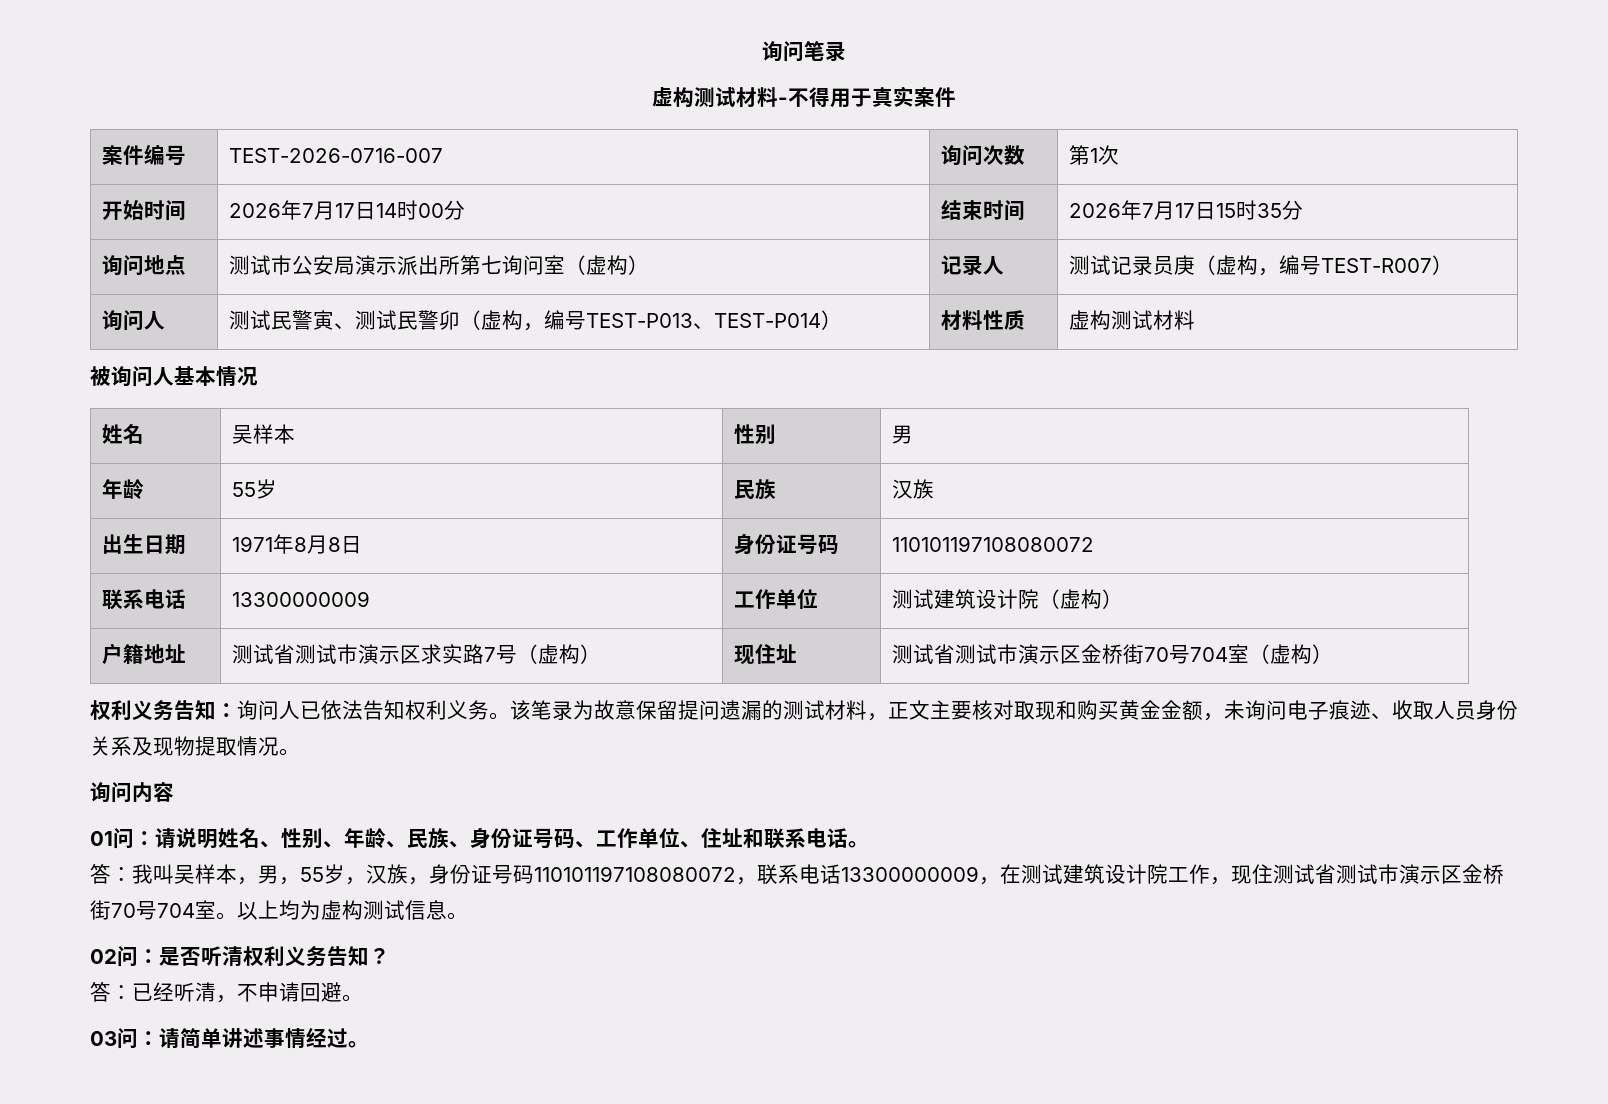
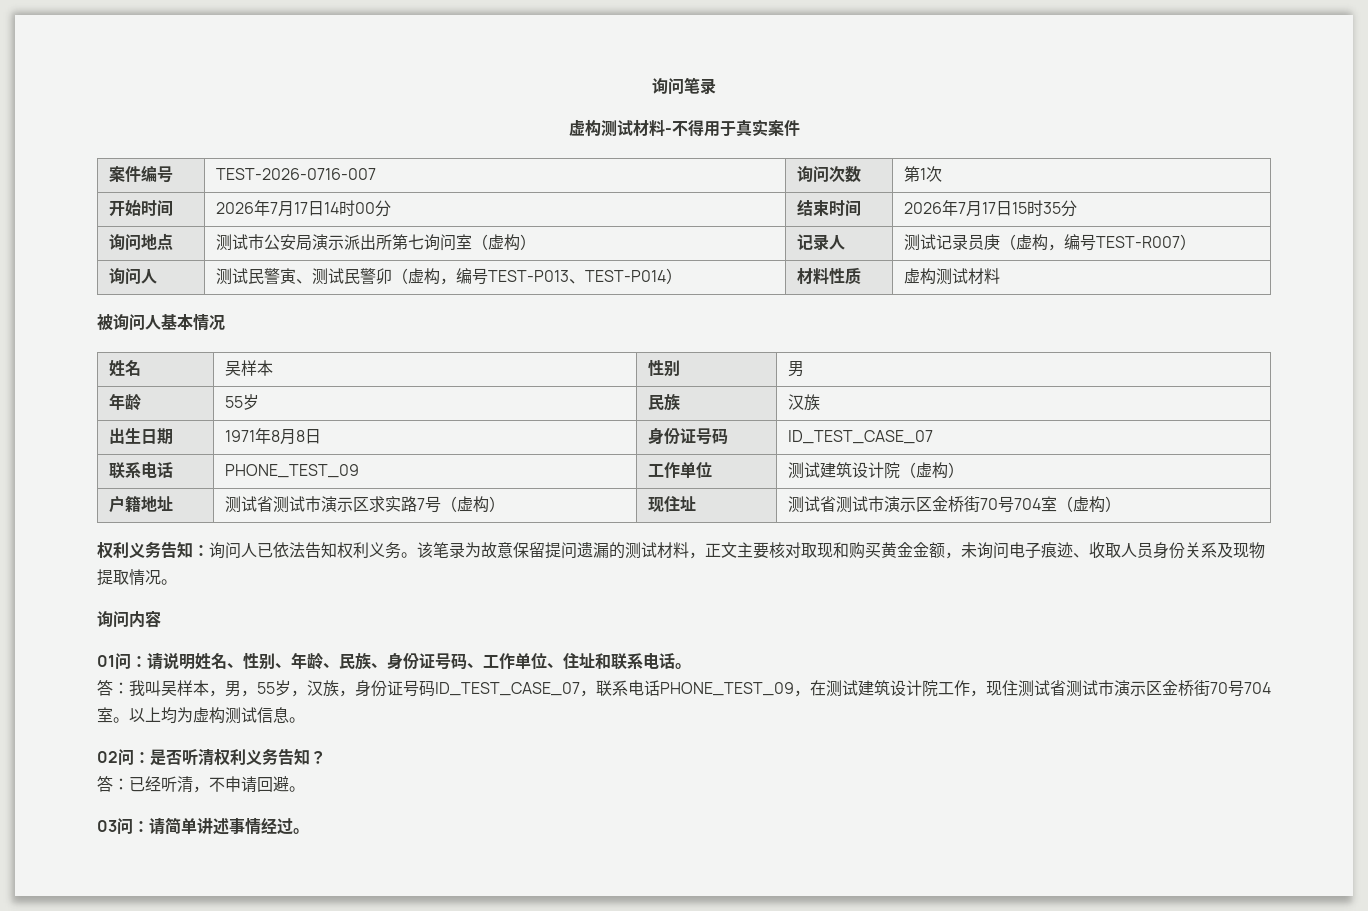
[892,536,1095,552] 110101197108080072 -> [788,430,934,444] ID_TEST_CASE_07
[232,591,371,607] 13300000009 -> [225,464,360,478] PHONE_TEST_09
[534,866,736,882] 110101197108080072 -> [435,682,580,696] ID_TEST_CASE_07
[841,866,979,882] 13300000009 -> [660,682,794,696] PHONE_TEST_09

